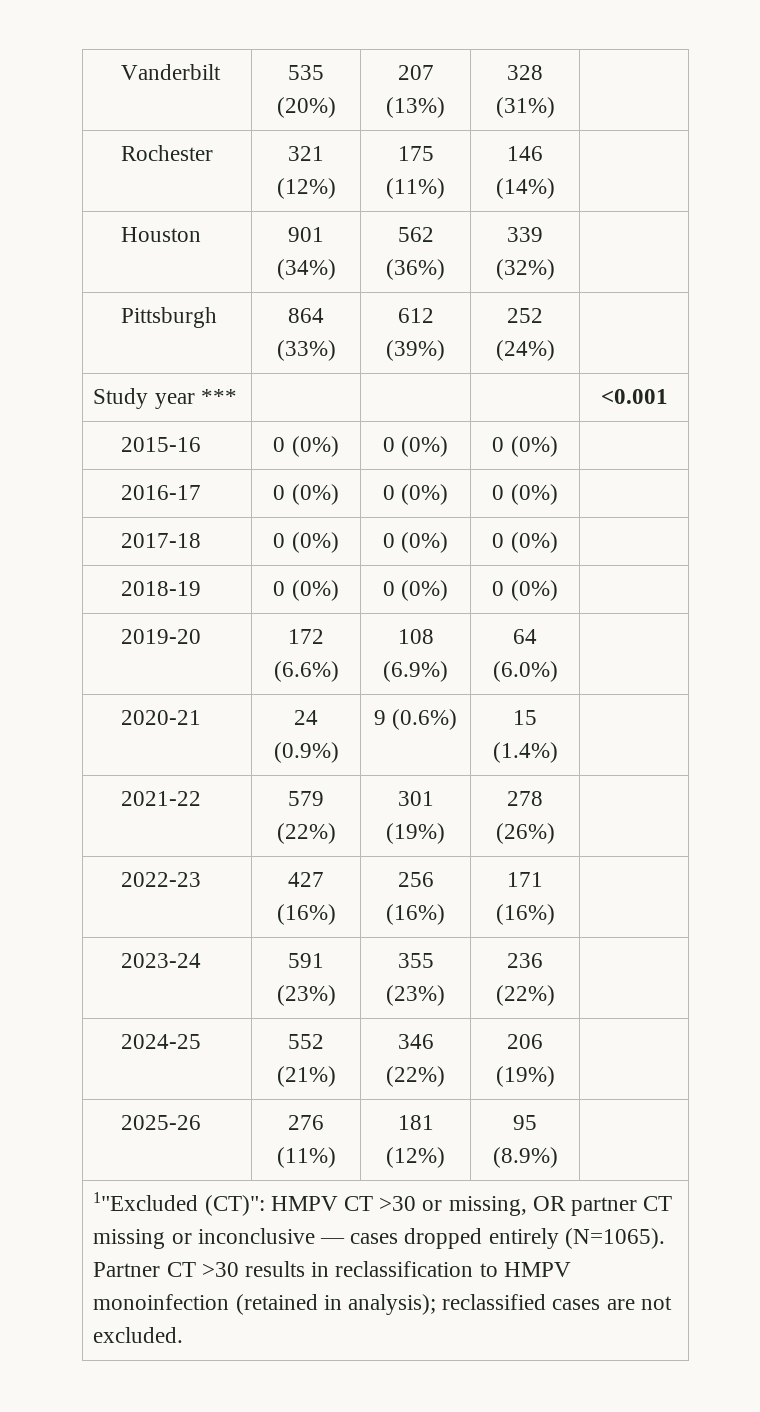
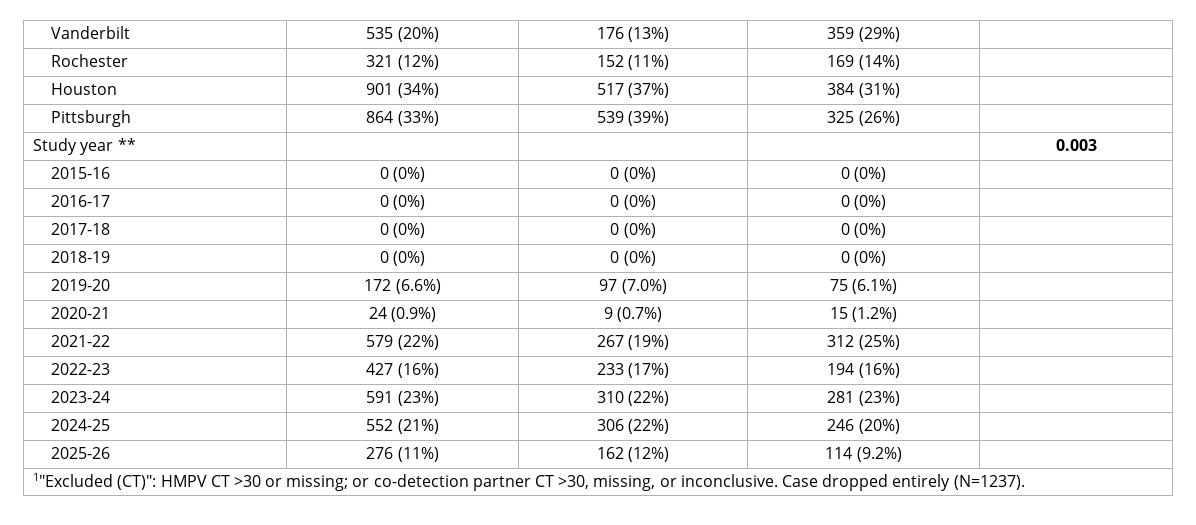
[397,65,434,80] 207 -> [596,27,624,39] 176
[507,65,543,80] [495,97,555,118] 328 (31%) -> [827,27,900,42] 359 (29%)
[397,146,434,161] [386,178,445,199] [507,146,543,161] 175 (11%) | 146 -> [596,55,670,70] [827,55,855,67] 152 (11%) | 169
[397,227,434,242] [386,259,445,280] [507,227,543,242] [495,259,555,280] 562 (36%) | 339 (32%) -> [596,83,670,98] [827,83,900,98] 517 (37%) | 384 (31%)
[397,308,434,323] 612 -> [596,111,624,123] 539
[507,308,543,323] [495,340,555,361] 252 (24%) -> [827,111,900,126] 325 (26%)
[200,389,237,404] [600,389,668,404] *** | | | | <0.001 -> [117,138,136,151] [1055,139,1097,151] ** | | | | 0.003
[397,629,434,644] [383,661,448,682] [513,629,537,644] [492,661,558,682] 108 (6.9%) | 64 (6.0%) -> [599,279,667,294] [829,279,898,294] 97 (7.0%) | 75 (6.1%)
[392,709,458,730] (0.6%) -> [617,307,663,322] (0.7%)
[492,742,558,763] (1.4%) -> [852,307,898,322] (1.2%)
[397,791,434,806] [386,823,445,844] [507,791,543,806] [495,823,555,844] 301 (19%) | 278 (26%) -> [596,335,670,350] [827,335,900,350] 267 (19%) | 312 (25%)
[397,872,434,887] [386,904,445,925] [507,872,543,887] 256 (16%) | 171 -> [596,363,670,378] [827,363,855,375] 233 (17%) | 194
[397,953,434,968] [386,985,445,1006] [507,953,543,968] [495,985,555,1006] 355 (23%) | 236 (22%) -> [596,391,670,406] [827,391,900,406] 310 (22%) | 281 (23%)
[397,1034,434,1049] [386,1066,445,1087] [507,1034,543,1049] [495,1066,555,1087] 346 (22%) | 206 (19%) -> [596,419,670,434] [827,419,900,434] 306 (22%) | 246 (20%)
[397,1115,434,1130] [386,1147,445,1168] [513,1115,537,1130] [492,1147,558,1168] 181 (12%) | 95 (8.9%) -> [596,447,670,462] [825,447,902,462] 162 (12%) | 114 (9.2%)
[448,1196,673,1216] [93,1228,665,1249] [93,1261,571,1277] [93,1294,672,1315] [93,1327,184,1343] missing, OR partner CT missing or inconclusive — cases dropped entirely (N=1065). Partner CT >30 results in reclassification to HMPV monoinfection (retained in analysis); reclassified cases are not excluded. -> [286,474,1025,491] missing; or co-detection partner CT >30, missing, or inconclusive. Case dropped entirely (N=1237).

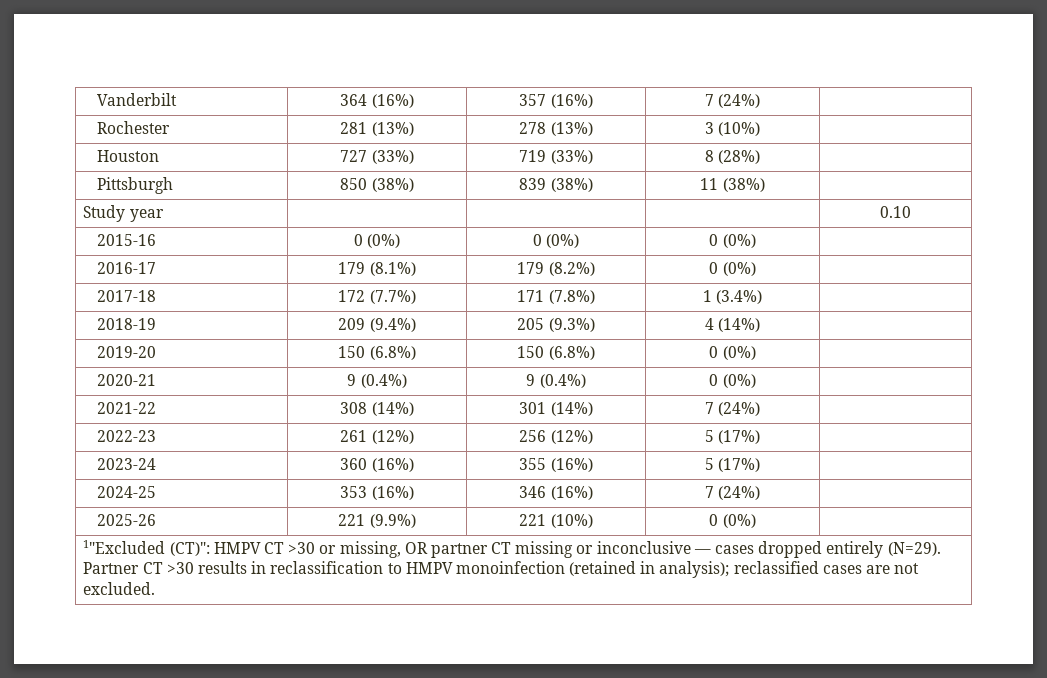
[366,27,439,42] [596,27,670,42] [827,27,900,42] [50,54,128,67] [366,55,439,70] [596,55,670,70] [827,55,900,70] [50,83,117,95] [366,83,439,98] [596,83,670,98] [827,83,900,98] [50,110,131,127] [366,111,439,126] [596,111,670,126] [827,111,900,126] 535 (20%) | 176 (13%) | 359 (29%) | // Rochester | 321 (12%) | 152 (11%) | 169 (14%) | // Houston | 901 (34%) | 517 (37%) | 384 (31%) | // Pittsburgh | 864 (33%) | 539 (39%) | 325 (26%) -> [340,94,414,108] [519,94,593,108] [704,94,761,108] [96,121,170,134] [340,122,414,136] [519,122,593,136] [704,122,761,136] [96,150,159,162] [340,150,414,164] [519,150,593,164] [704,150,761,164] [96,177,173,194] [340,178,414,192] [519,178,593,192] [700,178,765,192] 364 (16%) | 357 (16%) | 7 (24%) | // Rochester | 281 (13%) | 278 (13%) | 3 (10%) | // Houston | 727 (33%) | 719 (33%) | 8 (28%) | // Pittsburgh | 850 (38%) | 839 (38%) | 11 (38%)
[117,138,136,151] [1055,139,1097,151] ** | | | | 0.003 -> [880,206,911,218] | | | | 0.10
[379,195,426,210] [610,195,656,210] 0 (0%) | 0 (0%) -> [338,262,416,276] [517,262,595,276] 179 (8.1%) | 179 (8.2%)
[379,223,426,238] [610,223,656,238] [840,223,887,238] [50,251,110,263] [379,251,426,266] [610,251,656,266] [840,251,887,266] [50,279,110,291] [364,279,441,294] [599,279,667,294] [829,279,898,294] [50,307,110,319] [368,307,437,322] [603,307,663,322] [829,307,898,322] [50,335,110,347] [366,335,439,350] [596,335,670,350] [827,335,900,350] [50,363,110,375] [366,363,439,378] [596,363,670,378] [827,363,900,378] 0 (0%) | 0 (0%) | 0 (0%) | // 2018-19 | 0 (0%) | 0 (0%) | 0 (0%) | // 2019-20 | 172 (6.6%) | 97 (7.0%) | 75 (6.1%) | // 2020-21 | 24 (0.9%) | 9 (0.7%) | 15 (1.2%) | // 2021-22 | 579 (22%) | 267 (19%) | 312 (25%) | // 2022-23 | 427 (16%) | 233 (17%) | 194 (16%) -> [338,290,416,304] [517,290,595,304] [702,290,763,304] [96,318,156,330] [338,318,416,332] [517,318,595,332] [704,318,761,332] [96,346,156,358] [338,346,416,360] [517,346,595,360] [709,346,756,360] [96,374,156,386] [347,374,407,388] [526,374,586,388] [709,374,756,388] [96,402,156,414] [340,402,414,416] [519,402,593,416] [704,402,761,416] [96,430,156,442] [340,430,414,444] [519,430,593,444] [704,430,761,444] 172 (7.7%) | 171 (7.8%) | 1 (3.4%) | // 2018-19 | 209 (9.4%) | 205 (9.3%) | 4 (14%) | // 2019-20 | 150 (6.8%) | 150 (6.8%) | 0 (0%) | // 2020-21 | 9 (0.4%) | 9 (0.4%) | 0 (0%) | // 2021-22 | 308 (14%) | 301 (14%) | 7 (24%) | // 2022-23 | 261 (12%) | 256 (12%) | 5 (17%)
[366,391,439,406] [596,391,670,406] [827,391,900,406] [50,419,110,431] [366,419,439,434] [596,419,670,434] [827,419,900,434] [50,447,110,459] [366,447,439,462] [596,447,670,462] [825,447,902,462] 591 (23%) | 310 (22%) | 281 (23%) | // 2024-25 | 552 (21%) | 306 (22%) | 246 (20%) | // 2025-26 | 276 (11%) | 162 (12%) | 114 (9.2%) -> [340,458,414,472] [519,458,593,472] [704,458,761,472] [96,486,156,498] [340,486,414,500] [519,486,593,500] [704,486,761,500] [96,514,156,526] [338,514,416,528] [519,514,593,528] [709,514,756,528] 360 (16%) | 355 (16%) | 5 (17%) | // 2024-25 | 353 (16%) | 346 (16%) | 7 (24%) | // 2025-26 | 221 (9.9%) | 221 (10%) | 0 (0%)
[286,474,1025,491] missing; or co-detection partner CT >30, missing, or inconclusive. Case dropped entirely (N=1237). -> [339,541,941,558] [83,561,920,578] [83,582,156,595] missing, OR partner CT missing or inconclusive — cases dropped entirely (N=29). Partner CT >30 results in reclassification to HMPV monoinfection (retained in analysis); reclassified cases are not excluded.

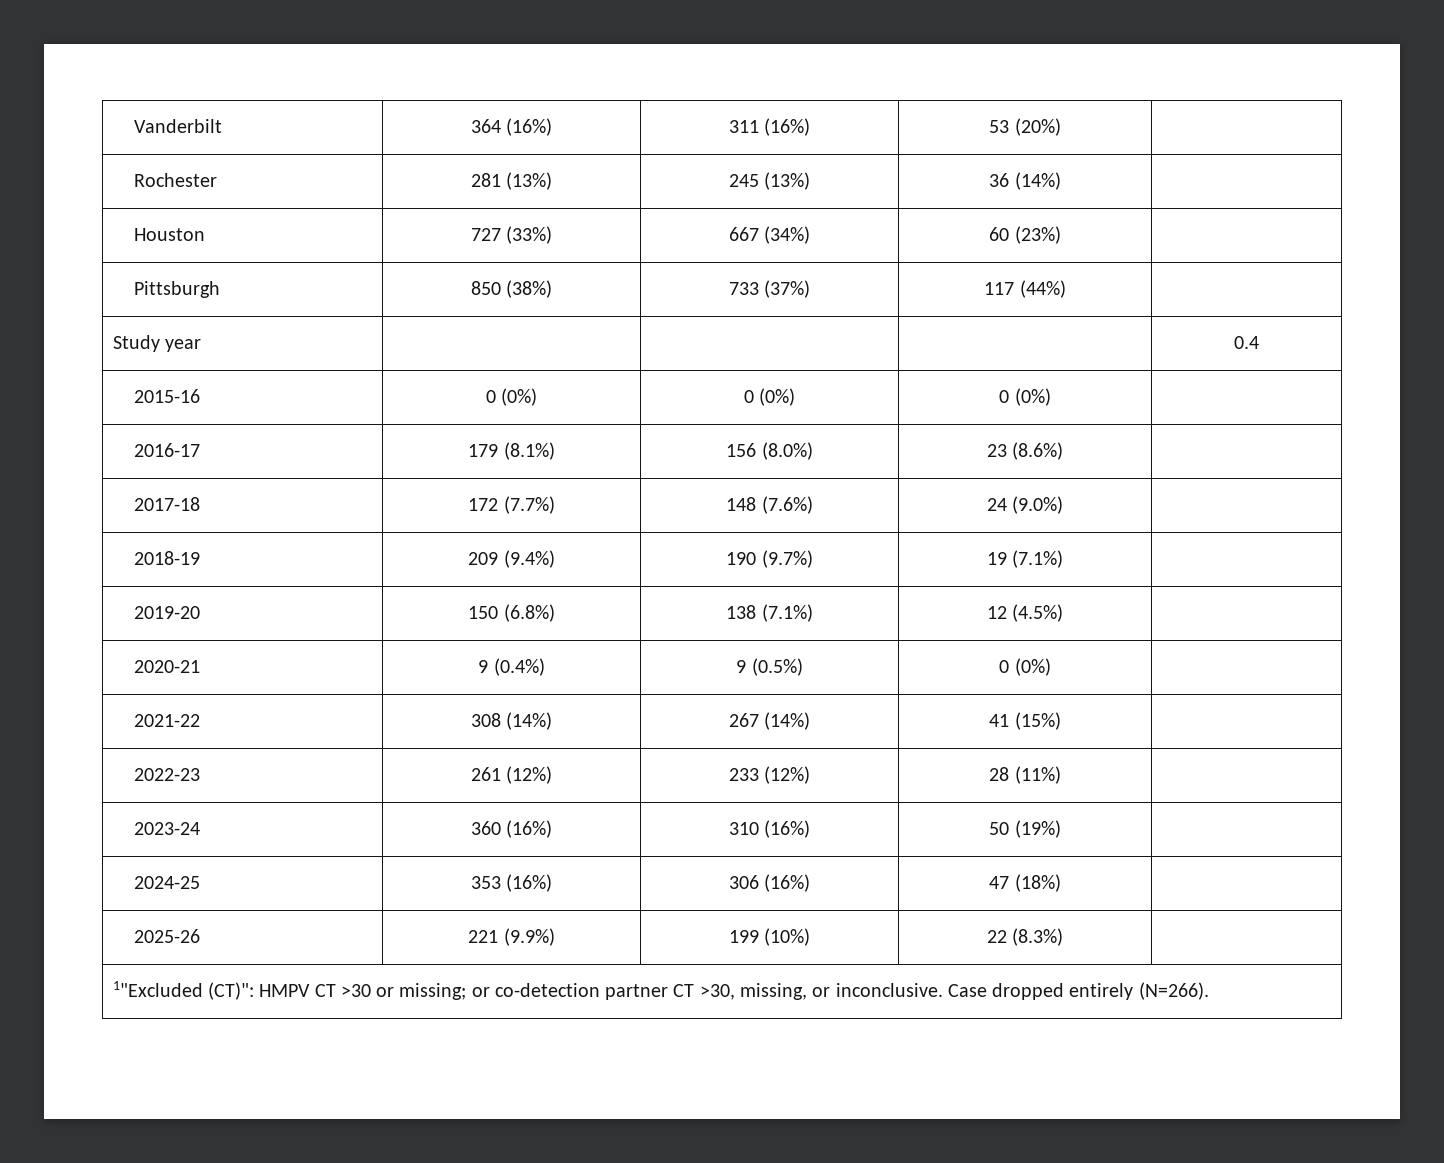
[519,94,593,108] [704,94,761,108] 357 (16%) | 7 (24%) -> [728,118,811,136] [989,118,1061,136] 311 (16%) | 53 (20%)
[519,122,593,136] [704,122,761,136] 278 (13%) | 3 (10%) -> [728,172,811,190] [989,172,1061,190] 245 (13%) | 36 (14%)
[519,150,593,164] [704,150,761,164] 719 (33%) | 8 (28%) -> [728,226,811,244] [989,226,1061,244] 667 (34%) | 60 (23%)
[519,178,593,192] [700,178,765,192] 839 (38%) | 11 (38%) -> [728,280,811,298] [984,280,1066,298] 733 (37%) | 117 (44%)
[880,206,911,218] 0.10 -> [1234,336,1259,349] 0.4
[517,262,595,276] [709,262,756,276] 179 (8.2%) | 0 (0%) -> [726,442,813,460] [986,442,1064,460] 156 (8.0%) | 23 (8.6%)
[517,290,595,304] [702,290,763,304] 171 (7.8%) | 1 (3.4%) -> [726,496,813,514] [986,496,1064,514] 148 (7.6%) | 24 (9.0%)
[517,318,595,332] [704,318,761,332] 205 (9.3%) | 4 (14%) -> [726,550,813,568] [986,550,1064,568] 190 (9.7%) | 19 (7.1%)
[517,346,595,360] [709,346,756,360] 150 (6.8%) | 0 (0%) -> [726,604,813,622] [986,604,1064,622] 138 (7.1%) | 12 (4.5%)
[539,374,586,388] (0.4%) -> [751,658,803,676] (0.5%)
[519,402,593,416] [704,402,761,416] 301 (14%) | 7 (24%) -> [728,712,811,730] [989,712,1061,730] 267 (14%) | 41 (15%)
[519,430,593,444] [704,430,761,444] 256 (12%) | 5 (17%) -> [728,766,811,784] [989,766,1061,784] 233 (12%) | 28 (11%)
[519,458,593,472] [704,458,761,472] 355 (16%) | 5 (17%) -> [728,820,811,838] [989,820,1061,838] 310 (16%) | 50 (19%)
[519,486,593,500] [704,486,761,500] 346 (16%) | 7 (24%) -> [728,874,811,892] [989,874,1061,892] 306 (16%) | 47 (18%)
[519,514,593,528] [709,514,756,528] 221 (10%) | 0 (0%) -> [728,928,811,946] [986,928,1064,946] 199 (10%) | 22 (8.3%)
[339,541,941,558] [83,561,920,578] [83,582,156,595] missing, OR partner CT missing or inconclusive — cases dropped entirely (N=29). Partner CT >30 results in reclassification to HMPV monoinfection (retained in analysis); reclassified cases are not excluded. -> [399,982,1209,1000] missing; or co-detection partner CT >30, missing, or inconclusive. Case dropped entirely (N=266).

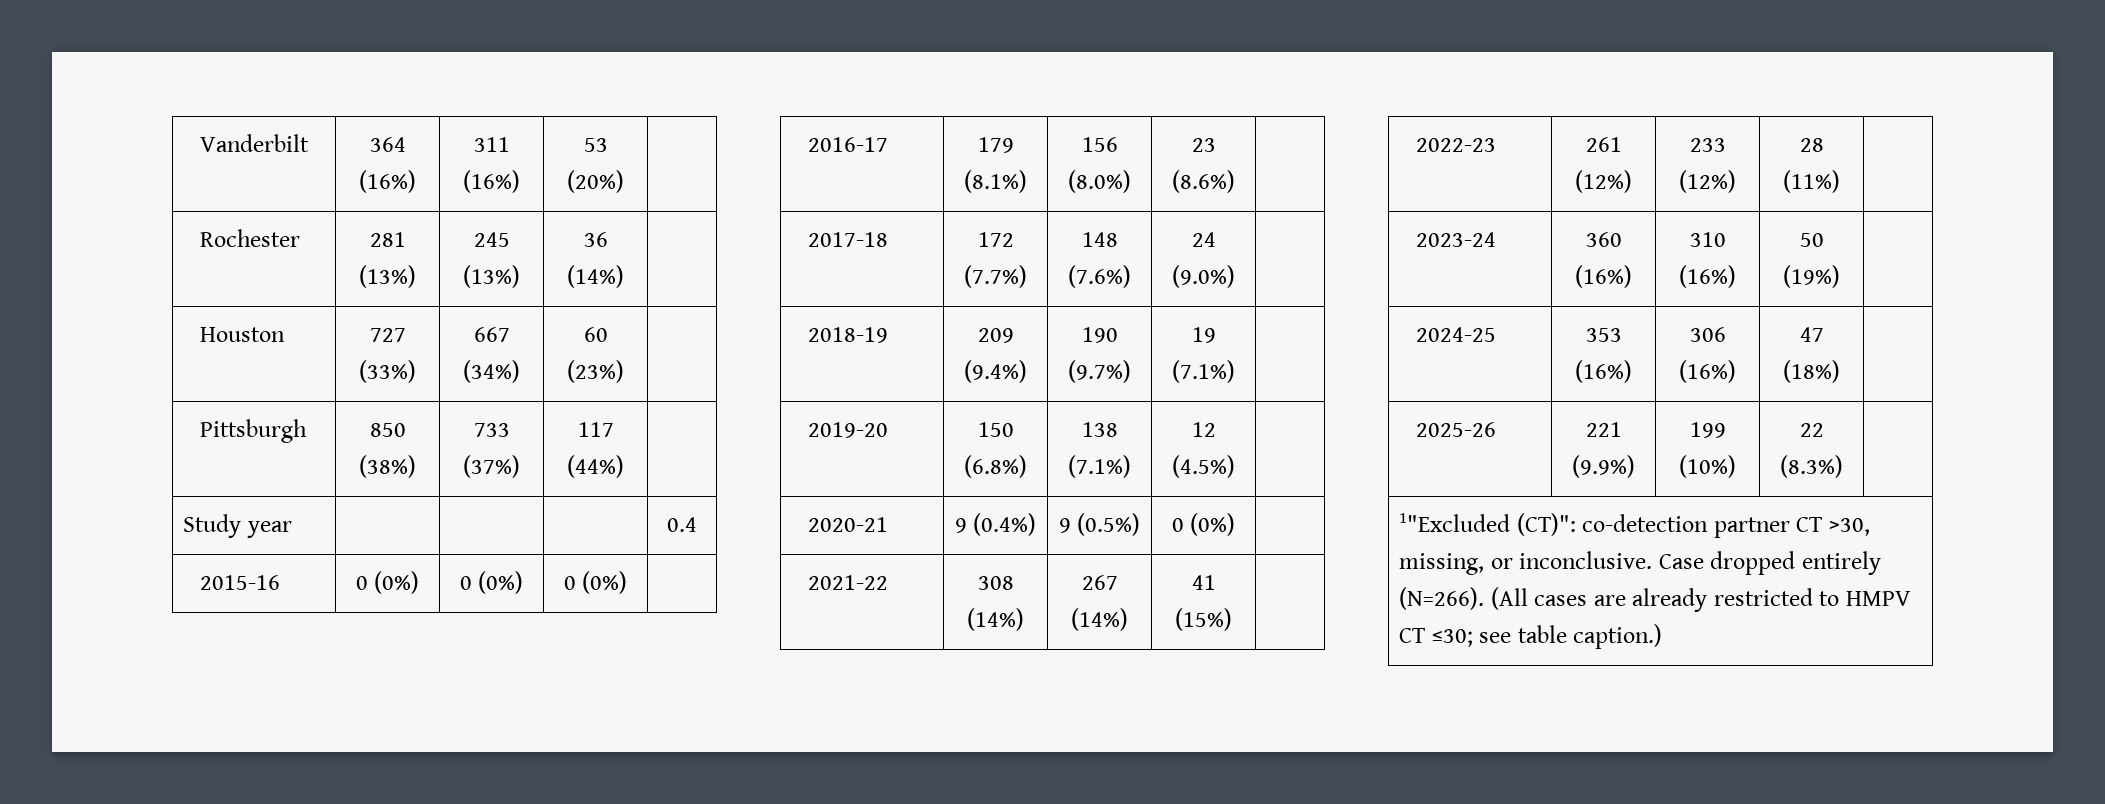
[259,983,490,1000] HMPV CT >30 or missing; or -> (1576, 524) none
(1209, 991) none -> [1490,587,1911,612] [1399,624,1663,649] (All cases are already restricted to HMPV CT ≤30; see table caption.)

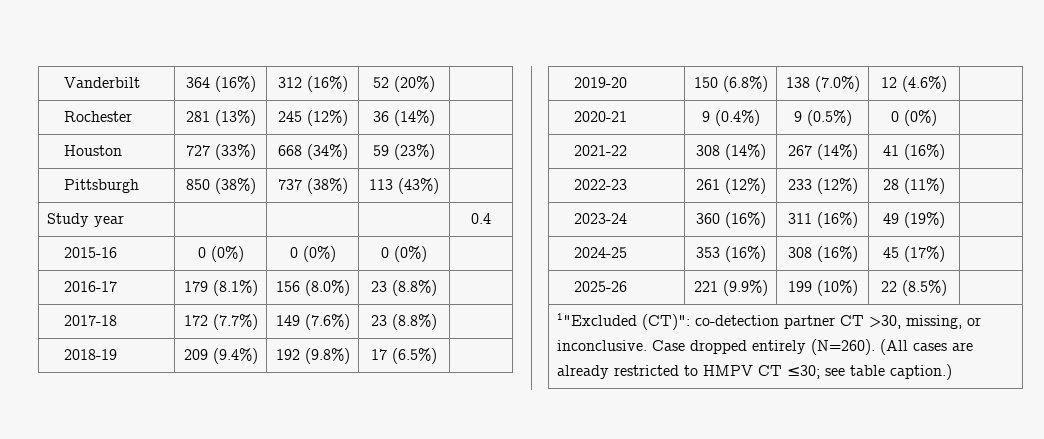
[473,137,510,152] [463,170,520,193] [583,138,608,152] 311 (16%) | 53 -> [277,76,348,92] [373,77,389,88] 312 (16%) | 52
[463,265,520,288] (13%) -> [306,110,348,126] (12%)
[473,327,510,342] 667 -> [277,145,302,156] 668
[583,327,608,342] 60 -> [373,145,389,156] 59
[473,423,510,437] [463,455,520,478] [577,422,614,437] [567,455,624,478] 733 (37%) | 117 (44%) -> [277,178,348,194] [369,178,439,194] 737 (38%) | 113 (43%)
[1172,170,1235,193] (8.6%) -> [392,280,437,296] (8.8%)
[1081,232,1118,247] 148 -> [275,315,300,326] 149
[1191,232,1216,247] [1172,265,1235,288] 24 (9.0%) -> [371,314,437,330] 23 (8.8%)
[1081,327,1118,343] [1068,360,1131,383] [1191,327,1216,343] [1172,360,1235,383] 190 (9.7%) | 19 (7.1%) -> [275,348,350,364] [371,348,437,364] 192 (9.8%) | 17 (6.5%)
[1068,455,1131,478] (7.1%) -> [814,76,860,92] (7.0%)
[1172,455,1235,478] (4.5%) -> [902,76,947,92] (4.6%)
[1175,608,1232,631] (15%) -> [904,144,945,160] (16%)
[1689,232,1726,247] [1679,265,1736,288] [1799,233,1824,247] 310 (16%) | 50 -> [787,212,858,228] [883,213,899,224] 311 (16%) | 49
[1689,327,1726,342] [1679,360,1736,383] [1799,327,1824,342] [1783,360,1840,383] 306 (16%) | 47 (18%) -> [787,246,858,262] [883,246,945,262] 308 (16%) | 45 (17%)
[1780,455,1843,478] (8.3%) -> [902,280,947,296] (8.5%)
[1399,587,1485,610] (N=266). -> [810,339,875,355] (N=260).

